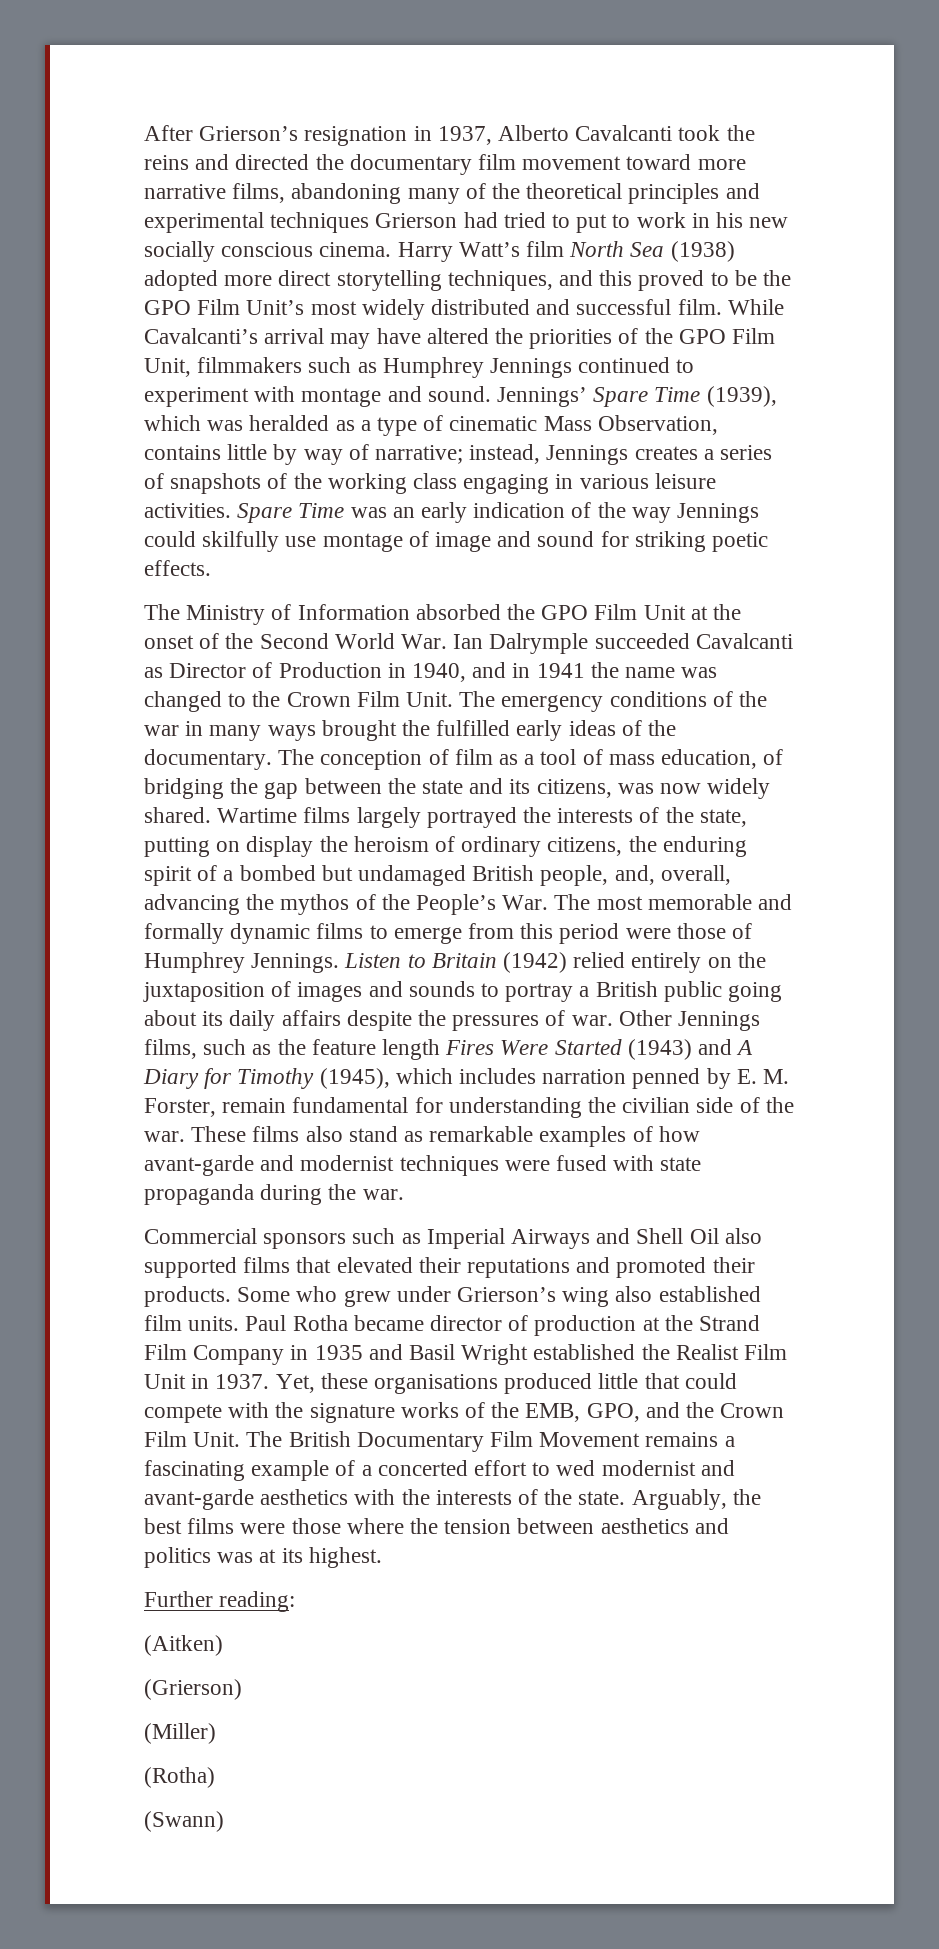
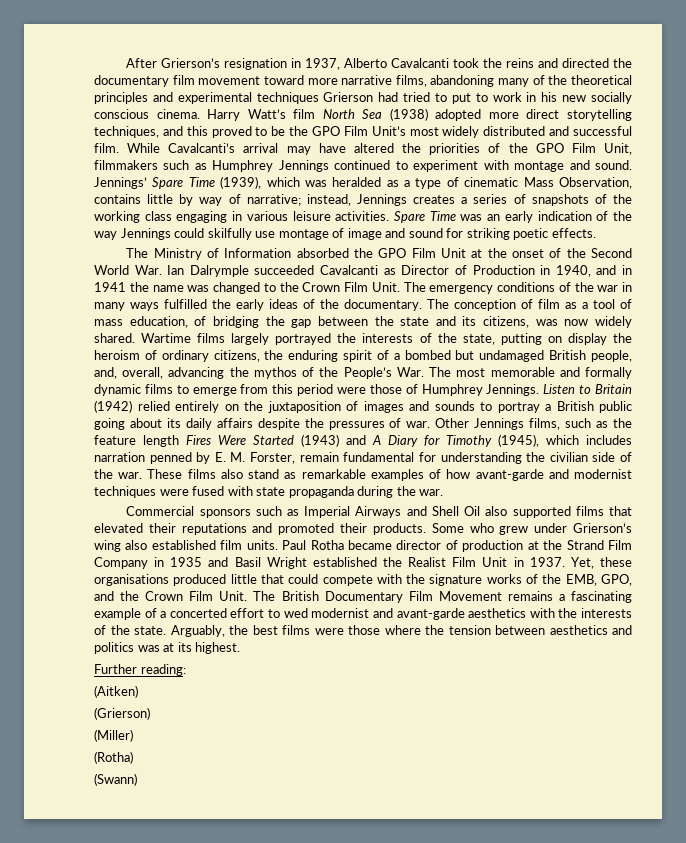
[321,720,511,741] brought the fulfilled -> [164,299,231,309] fulfilled the

